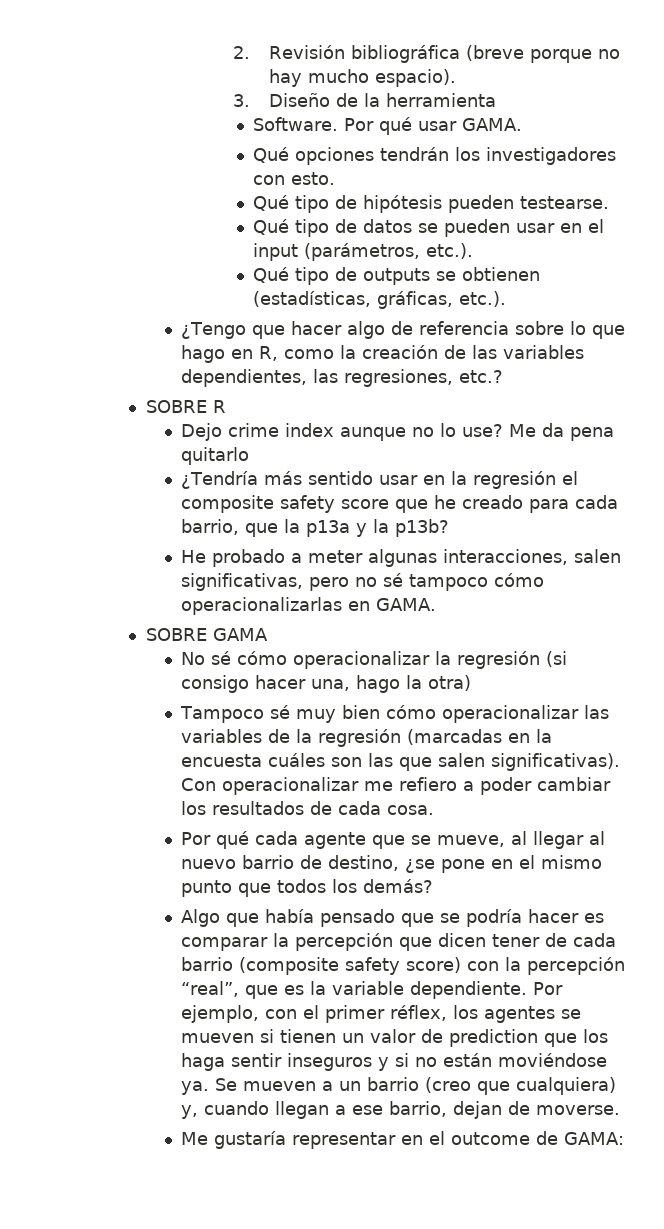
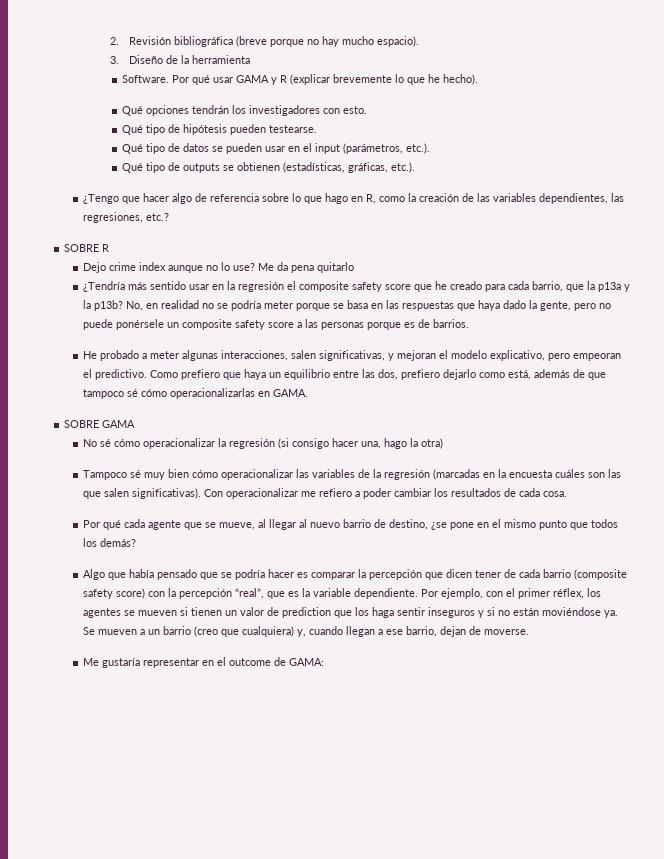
[461,118,522,131] GAMA. -> [235,74,478,85] GAMA y R (explicar brevemente lo que he hecho).
(450, 528) none -> [126,300,612,311] [83,319,470,330] No, en realidad no se podría meter porque se basa en las respuestas que haya dado la gente, pero no puede ponérsele un composite safety score a las personas porque es de barrios.
[309,573,489,591] pero no sé tampoco -> [388,350,622,361] [83,369,607,380] [83,389,139,399] y mejoran el modelo explicativo, pero empeoran el predictivo. Como prefiero que haya un equilibrio entre las dos, prefiero dejarlo como está, además de que tampoco sé

